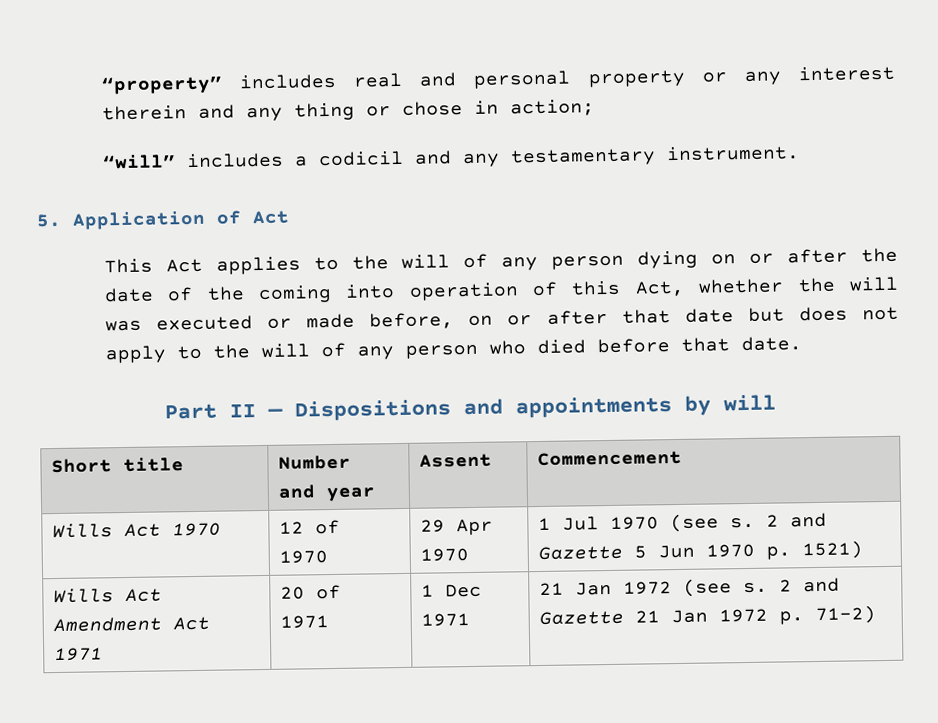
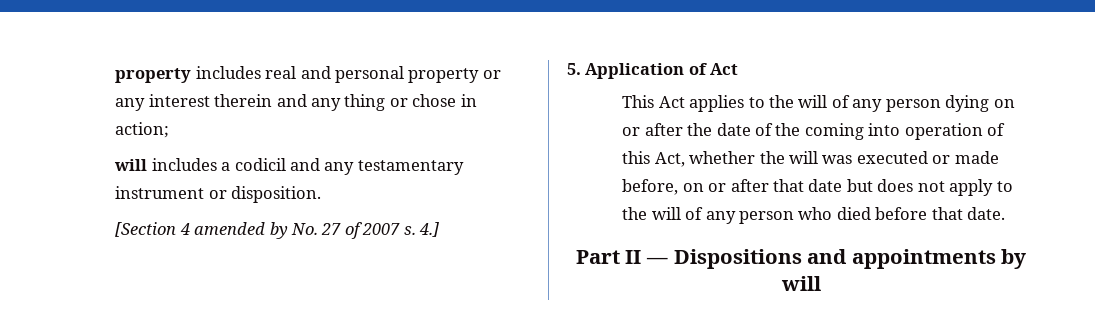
[100,75,223,95] “property” -> [115,68,192,83] property
[101,154,176,170] “will” -> [114,159,148,171] will
[665,145,800,162] instrument. -> [115,186,322,203] [115,222,440,239] instrument or disposition. // [Section 4 amended by No. 27 of 2007 s. 4.]
[51,457,185,474] [278,454,352,470] [278,484,377,502] [419,453,493,468] [537,450,683,467] [52,522,222,539] [279,519,341,535] [279,550,329,564] [420,518,494,536] [420,548,470,562] [538,512,828,533] [538,540,864,561] [53,588,163,604] [53,616,211,633] [54,647,104,662] [280,584,342,600] [280,615,330,629] [421,583,483,598] [421,613,471,627] [539,577,841,597] [539,605,877,626] // Short title | Number and year | Assent | Commencement // Wills Act 1970 | 12 of 1970 | 29 Apr 1970 | 1 Jul 1970 (see s. 2 and Gazette 5 Jun 1970 p. 1521) // Wills Act Amendment Act 1971 | 20 of 1971 | 1 Dec 1971 | 21 Jan 1972 (see s. 2 and Gazette 21 Jan 1972 p. 71-2) -> (821, 283) none

